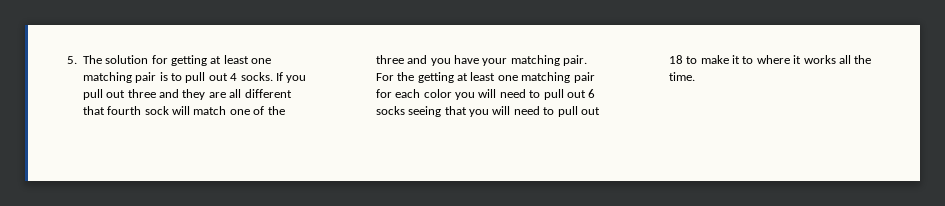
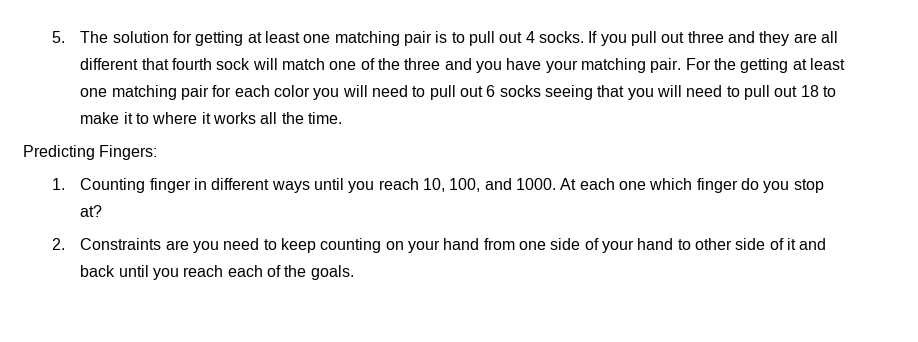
(695, 76) none -> [23,145,158,160] [51,178,824,193] [80,205,103,217] [51,238,827,253] [80,265,354,280] // Predicting Fingers: // 1. Counting finger in different ways until you reach 10, 100, and 1000. At each one which finger do you stop at? // 2. Constraints are you need to keep counting on your hand from one side of your hand to other side of it and back until you reach each of the goals.

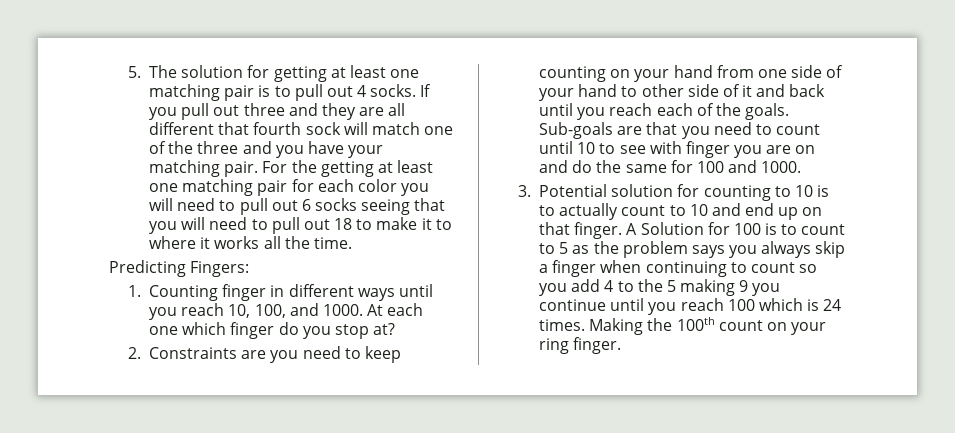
(354, 272) none -> [539,122,821,139] [539,141,816,158] [539,160,802,173] [518,184,830,201] [539,203,823,220] [539,222,846,239] [539,241,846,258] [539,260,818,277] [539,279,781,296] [539,298,842,315] [539,317,827,335] [539,337,622,354] Sub-goals are that you need to count until 10 to see with finger you are on and do the same for 100 and 1000. // 3. Potential solution for counting to 10 is to actually count to 10 and end up on that finger. A Solution for 100 is to count to 5 as the problem says you always skip a finger when continuing to count so you add 4 to the 5 making 9 you continue until you reach 100 which is 24 times. Making the 100th count on your ring finger.

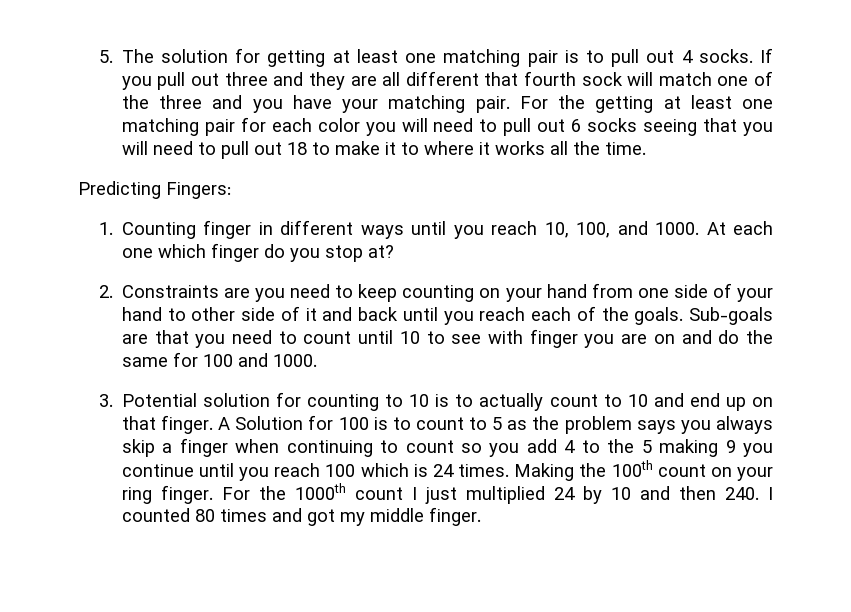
(622, 345) none -> [221,483,773,504] [121,507,481,526] For the 1000th count I just multiplied 24 by 10 and then 240. I counted 80 times and got my middle finger.

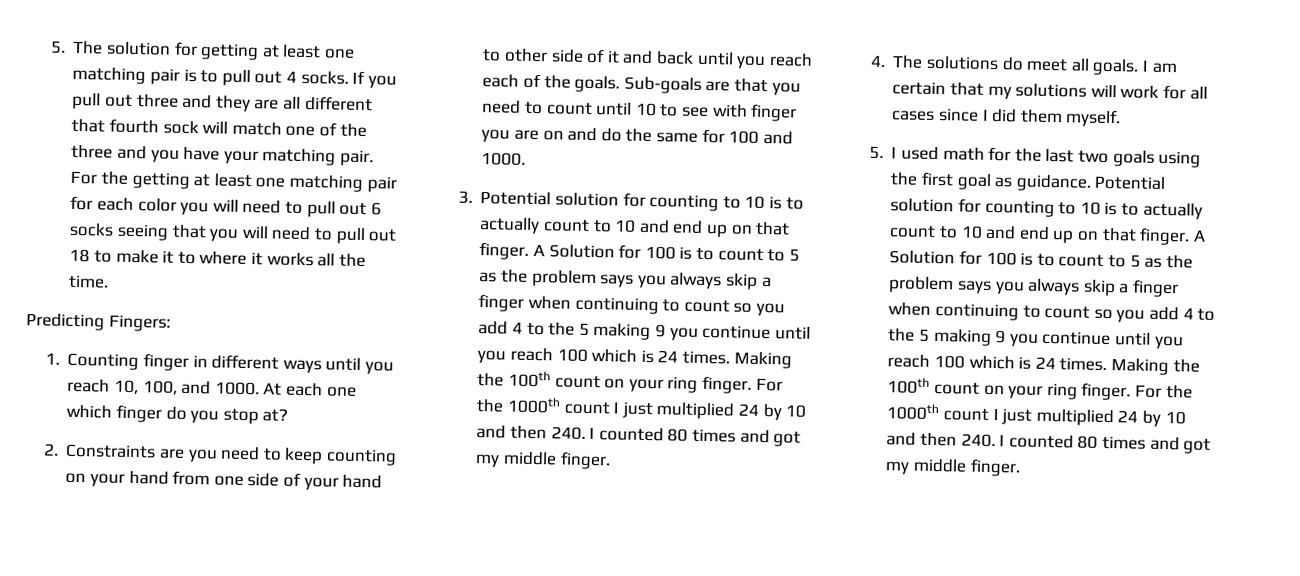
(481, 516) none -> [869,54,1178,76] [892,81,1208,100] [891,108,1122,128] [868,145,1202,168] [890,171,1167,192] [890,198,1203,220] [889,225,1206,246] [889,250,1193,269] [888,276,1179,298] [888,302,1216,323] [888,328,1184,350] [887,354,1200,376] [887,377,1193,401] [886,403,1186,427] [886,432,1212,454] [885,458,1021,477] // 4. The solutions do meet all goals. I am certain that my solutions will work for all cases since I did them myself. // 5. I used math for the last two goals using the first goal as guidance. Potential solution for counting to 10 is to actually count to 10 and end up on that finger. A Solution for 100 is to count to 5 as the problem says you always skip a finger when continuing to count so you add 4 to the 5 making 9 you continue until you reach 100 which is 24 times. Making the 100th count on your ring finger. For the 1000th count I just multiplied 24 by 10 and then 240. I counted 80 times and got my middle finger.

